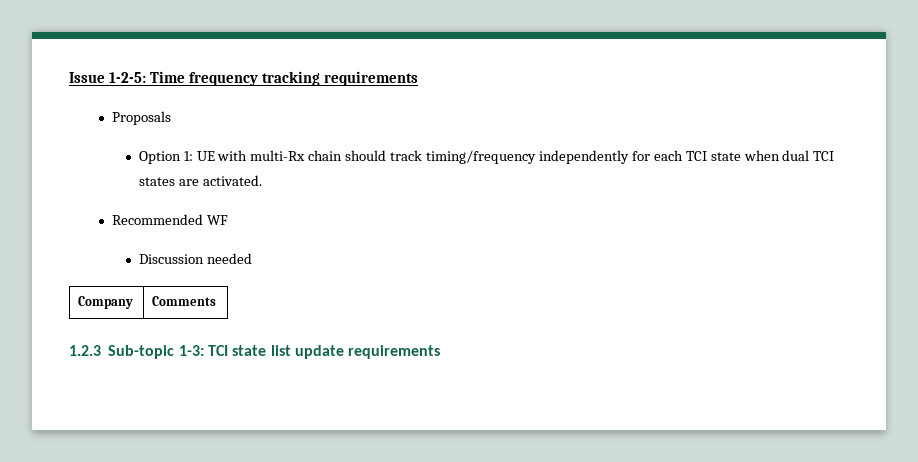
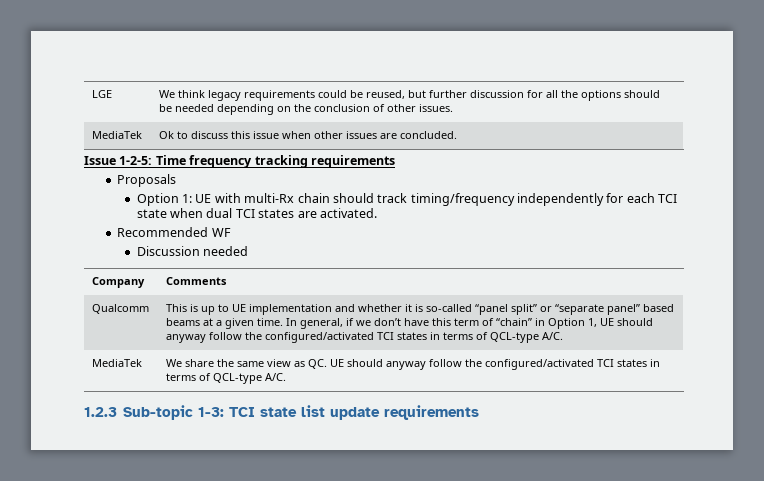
(69, 77) none -> [92,90,113,98] [159,90,661,101] [159,104,454,115] [92,131,143,139] [159,131,458,139] LGE | We think legacy requirements could be reused, but further discussion for all the options should be needed depending on the conclusion of other issues. // MediaTek | Ok to discuss this issue when other issues are concluded. //
(217, 301) none -> [92,304,150,314] [166,304,675,315] [166,318,654,329] [166,332,564,343] [92,359,143,367] [166,359,661,370] [166,373,287,384] // Qualcomm | This is up to UE implementation and whether it is so-called “panel split” or “separate panel” based beams at a given time. In general, if we don’t have this term of “chain” in Option 1, UE should anyway follow the configured/activated TCI states in terms of QCL-type A/C. // MediaTek | We share the same view as QC. UE should anyway follow the configured/activated TCI states in terms of QCL-type A/C.

